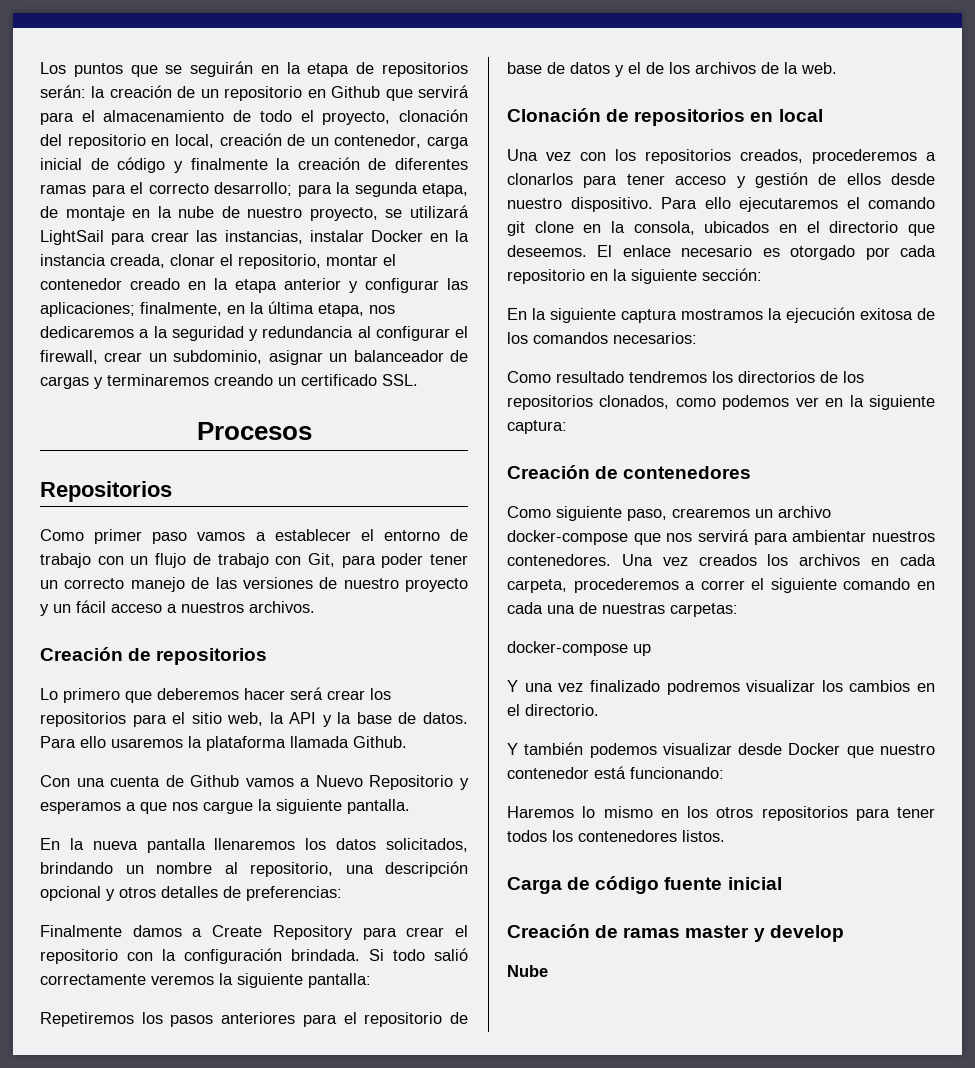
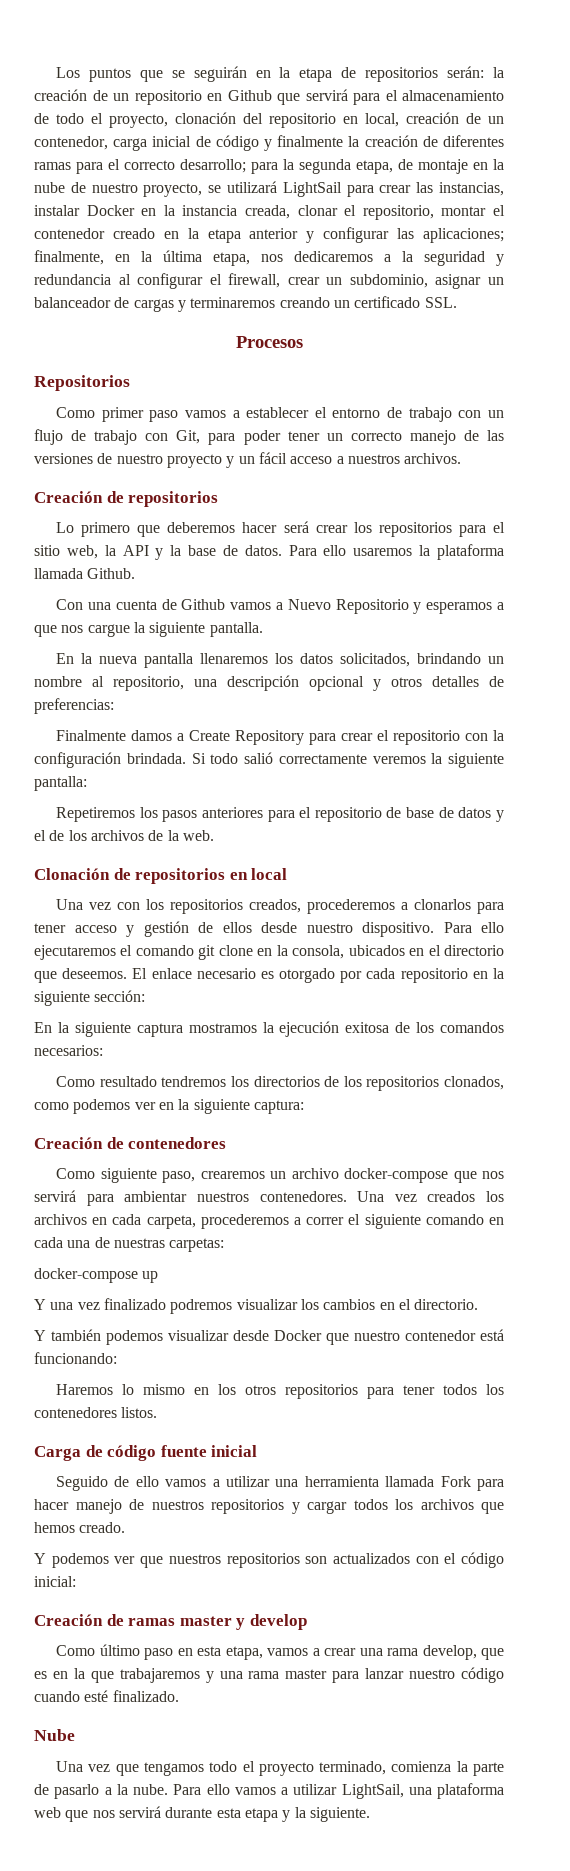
(782, 883) none -> [56,1476,505,1491] [34,1499,504,1514] [34,1522,126,1533] [34,1552,504,1568] [34,1576,76,1587] // Seguido de ello vamos a utilizar una herramienta llamada Fork para hacer manejo de nuestros repositorios y cargar todos los archivos que hemos creado. // Y podemos ver que nuestros repositorios son actualizados con el código inicial:
[507,965,548,977] Nube -> [56,1644,505,1660] [34,1667,505,1683] [34,1690,179,1702] [34,1729,75,1741] [56,1761,504,1776] [34,1783,504,1799] [34,1806,370,1822] Como último paso en esta etapa, vamos a crear una rama develop, que es en la que trabajaremos y una rama master para lanzar nuestro código cuando esté finalizado. // Nube // Una vez que tengamos todo el proyecto terminado, comienza la parte de pasarlo a la nube. Para ello vamos a utilizar LightSail, una plataforma web que nos servirá durante esta etapa y la siguiente.

